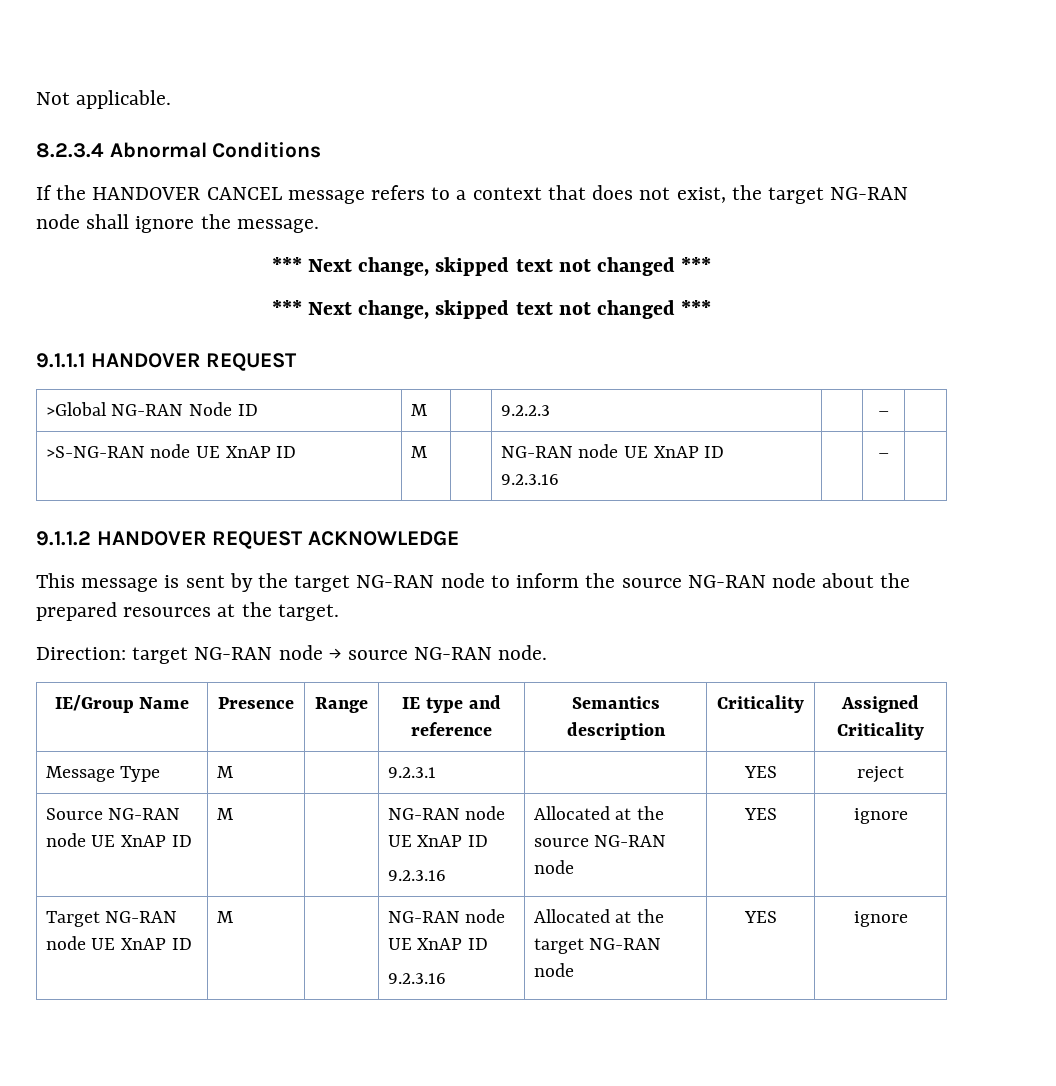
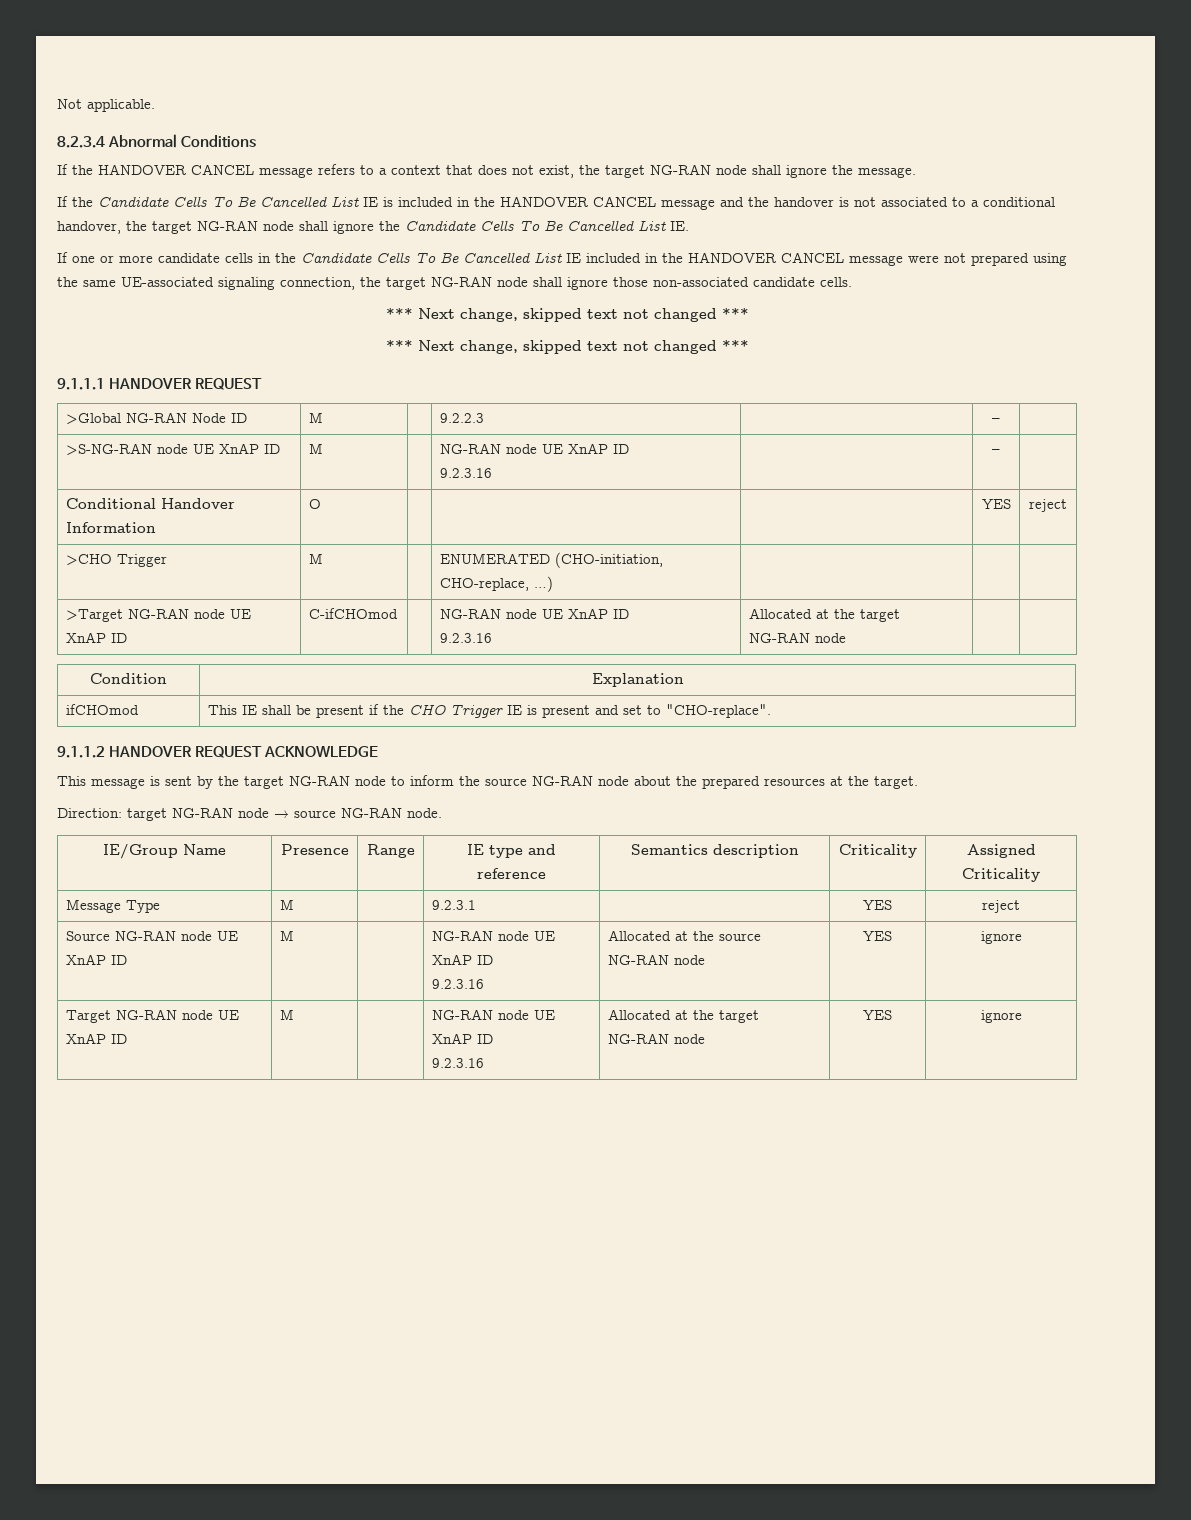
(319, 226) none -> [57,196,1055,210] [57,220,689,234] [57,252,1067,266] [57,276,852,290] // If the Candidate Cells To Be Cancelled List IE is included in the HANDOVER CANCEL message and the handover is not associated to a conditional handover, the target NG-RAN node shall ignore the Candidate Cells To Be Cancelled List IE. // If one or more candidate cells in the Candidate Cells To Be Cancelled List IE included in the HANDOVER CANCEL message were not prepared using the same UE-associated signaling connection, the target NG-RAN node shall ignore those non-associated candidate cells.
(889, 455) none -> [65,498,235,509] [65,522,156,533] [308,499,321,509] [981,499,1011,509] [1029,499,1067,512] [65,554,167,567] [308,553,323,564] [439,552,663,568] [439,576,553,592] [65,608,251,622] [65,632,127,643] [308,608,398,619] [439,608,629,619] [439,633,492,643] [748,608,900,622] [748,632,846,643] [90,673,167,684] [591,673,684,687] [65,704,139,715] [207,704,771,718] // Conditional Handover Information | O | | | | YES | reject // >CHO Trigger | M | | ENUMERATED (CHO-initiation, CHO-replace, …) | | | // >Target NG-RAN node UE XnAP ID | C-ifCHOmod | | NG-RAN node UE XnAP ID // 9.2.3.16 | Allocated at the target NG-RAN node | | // Condition | Explanation // ifCHOmod | This IE shall be present if the CHO Trigger IE is present and set to "CHO-replace".

